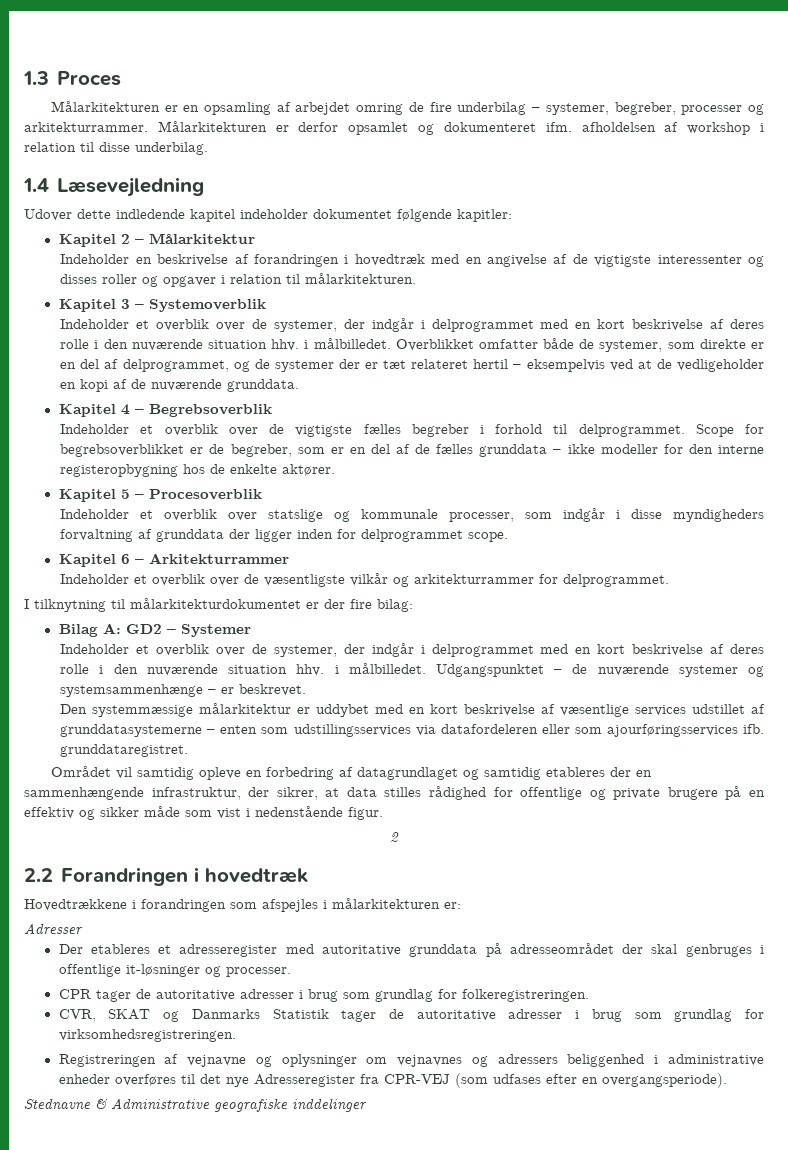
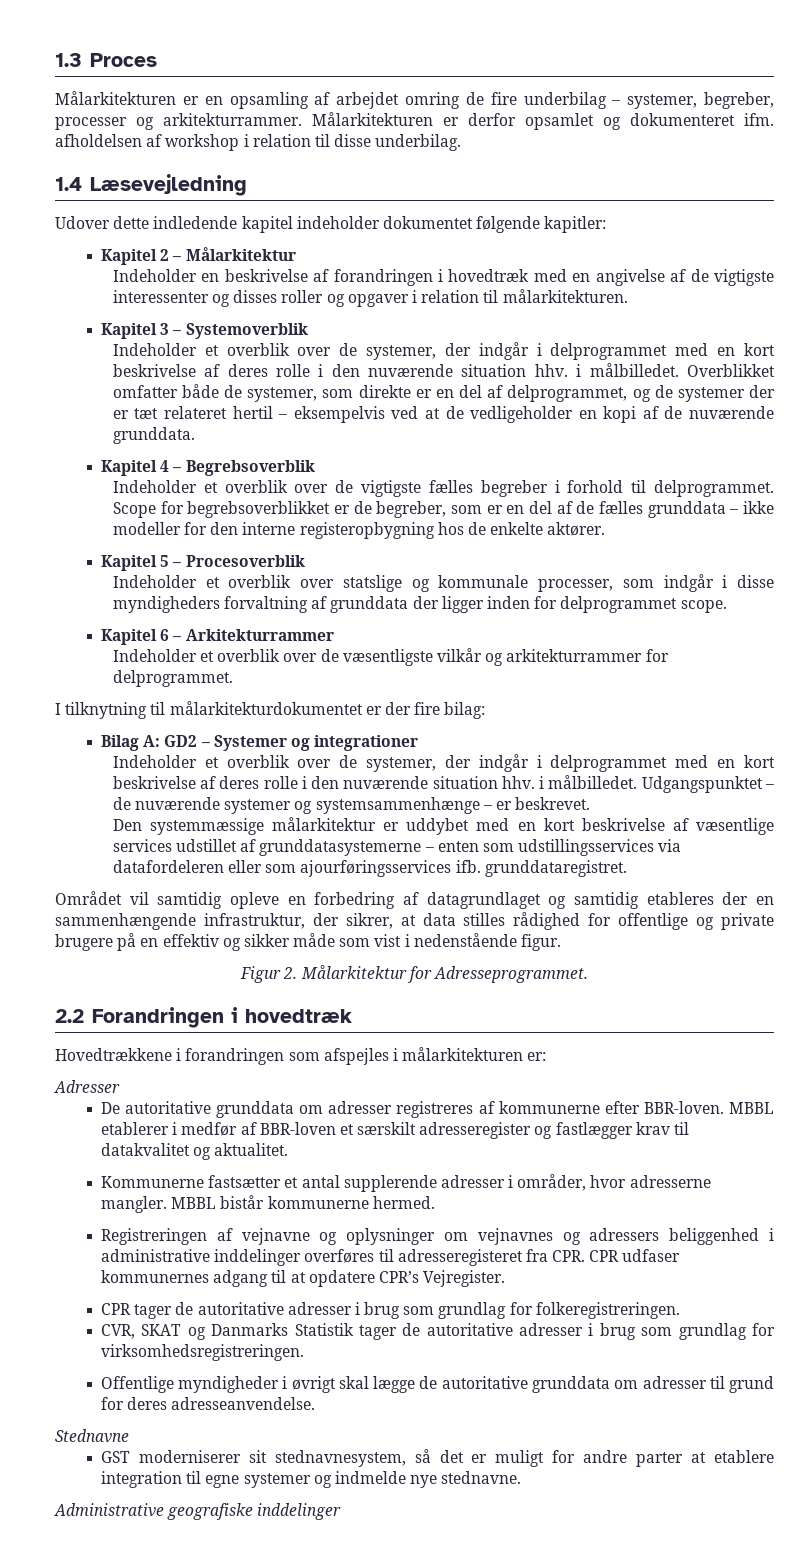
(251, 630) none -> [290,735,419,751] og integrationer
[390,832,399,842] 2 -> [240,965,588,983] Figur 2. Målarkitektur for Adresseprogrammet.
[58,943,764,957] [58,964,291,977] Der etableres et adresseregister med autoritative grunddata på adresseområdet der skal genbruges i offentlige it-løsninger og processer. -> [100,1101,774,1118] [100,1122,690,1139] [100,1143,289,1160] [100,1174,711,1192] [100,1195,435,1213] [100,1228,774,1245] [100,1249,681,1266] [100,1270,506,1287] De autoritative grunddata om adresser registreres af kommunerne efter BBR-loven. MBBL etablerer i medfør af BBR-loven et særskilt adresseregister og fastlægger krav til datakvalitet og aktualitet. // Kommunerne fastsætter et antal supplerende adresser i områder, hvor adresserne mangler. MBBL bistår kommunerne hermed. // Registreringen af vejnavne og oplysninger om vejnavnes og adressers beliggenhed i administrative inddelinger overføres til adresseregisteret fra CPR. CPR udfaser kommunernes adgang til at opdatere CPR’s Vejregister.
[58,1054,764,1067] [58,1073,727,1088] [24,1098,108,1110] Registreringen af vejnavne og oplysninger om vejnavnes og adressers beliggenhed i administrative enheder overføres til det nye Adresseregister fra CPR-VEJ (som udfases efter en overgangsperiode). // Stednavne & -> [100,1376,774,1393] [100,1397,316,1410] [55,1429,129,1443] [100,1449,774,1467] [100,1471,522,1488] Offentlige myndigheder i øvrigt skal lægge de autoritative grunddata om adresser til grund for deres adresseanvendelse. // Stednavne // GST moderniserer sit stednavnesystem, så det er muligt for andre parter at etablere integration til egne systemer og indmelde nye stednavne. //

